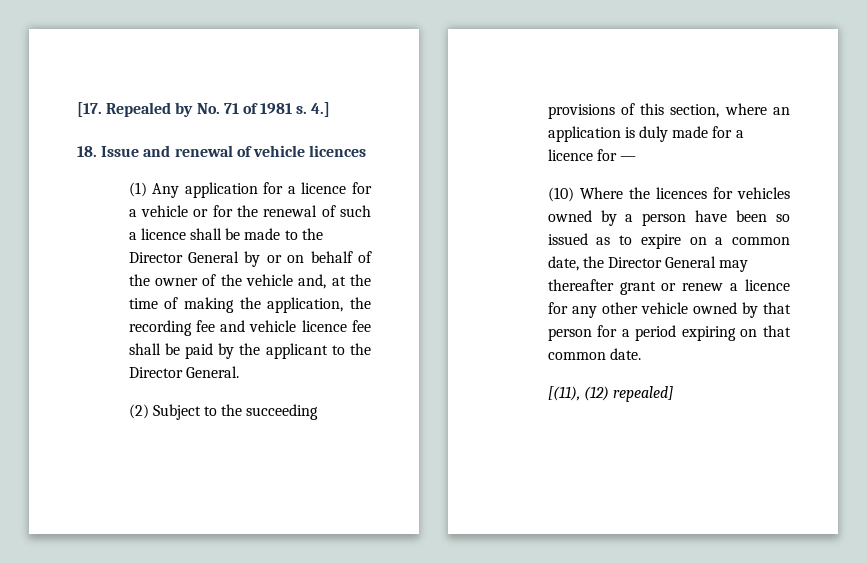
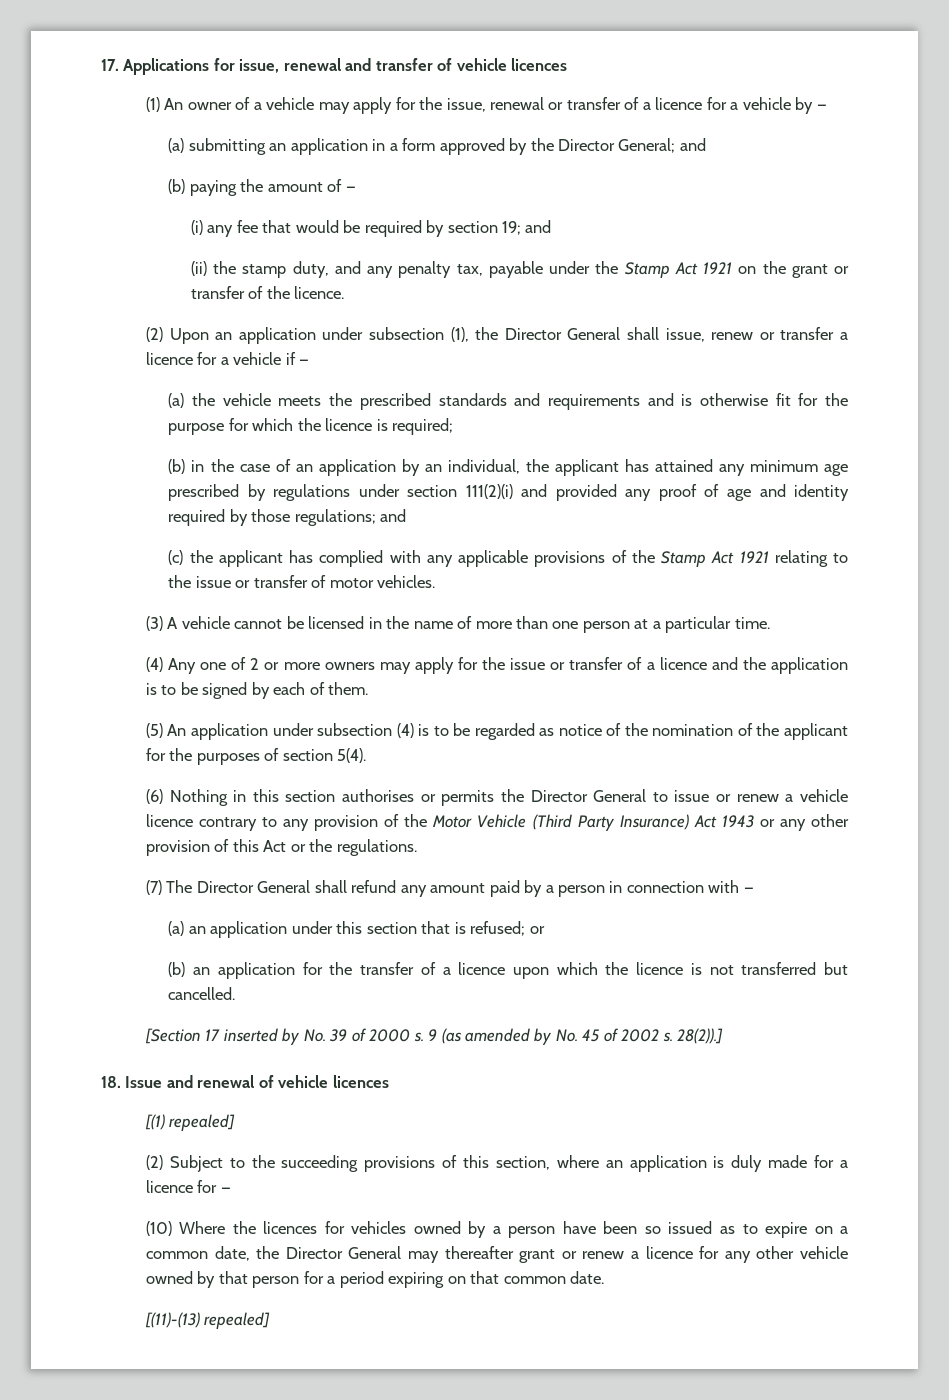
[77,102,331,117] [17. Repealed by No. 71 of 1981 s. 4.] -> [101,58,568,75] [145,97,827,114] [168,138,706,155] [168,179,356,196] [190,220,552,237] [190,261,849,278] [190,286,345,299] [145,327,849,344] [145,352,310,365] [168,393,848,410] [168,418,454,435] [168,459,848,476] [168,484,850,501] [168,509,407,526] [168,550,849,567] [168,575,436,588] [145,616,770,633] [145,657,849,674] [145,682,369,699] [145,723,848,740] [145,748,367,765] [145,789,848,806] [145,814,849,831] [145,839,417,856] [145,880,754,897] [168,921,545,938] [168,962,848,979] [168,987,236,1000] [144,1028,724,1045] 17. Applications for issue, renewal and transfer of vehicle licences // (1) An owner of a vehicle may apply for the issue, renewal or transfer of a licence for a vehicle by — // (a) submitting an application in a form approved by the Director General; and // (b) paying the amount of — // (i) any fee that would be required by section 19; and // (ii) the stamp duty, and any penalty tax, payable under the Stamp Act 1921 on the grant or transfer of the licence. // (2) Upon an application under subsection (1), the Director General shall issue, renew or transfer a licence for a vehicle if — // (a) the vehicle meets the prescribed standards and requirements and is otherwise fit for the purpose for which the licence is required; // (b) in the case of an application by an individual, the applicant has attained any minimum age prescribed by regulations under section 111(2)(i) and provided any proof of age and identity required by those regulations; and // (c) the applicant has complied with any applicable provisions of the Stamp Act 1921 relating to the issue or transfer of motor vehicles. // (3) A vehicle cannot be licensed in the name of more than one person at a particular time. // (4) Any one of 2 or more owners may apply for the issue or transfer of a licence and the application is to be signed by each of them. // (5) An application under subsection (4) is to be regarded as notice of the nomination of the applicant for the purposes of section 5(4). // (6) Nothing in this section authorises or permits the Director General to issue or renew a vehicle licence contrary to any provision of the Motor Vehicle (Third Party Insurance) Act 1943 or any other provision of this Act or the regulations. // (7) The Director General shall refund any amount paid by a person in connection with — // (a) an application under this section that is refused; or // (b) an application for the transfer of a licence upon which the licence is not transferred but cancelled. // [Section 17 inserted by No. 39 of 2000 s. 9 (as amended by No. 45 of 2002 s. 28(2)).]
[128,182,372,198] [128,205,371,217] [128,228,323,240] [128,251,372,267] [128,274,371,289] [128,297,371,313] [128,320,371,336] [128,343,371,359] [128,366,239,378] (1) Any application for a licence for a vehicle or for the renewal of such a licence shall be made to the Director General by or on behalf of the owner of the vehicle and, at the time of making the application, the recording fee and vehicle licence fee shall be paid by the applicant to the Director General. -> [144,1114,236,1131] [(1) repealed]
[547,386,609,401] [(11), (12) -> [144,1312,200,1328] [(11)-(13)

